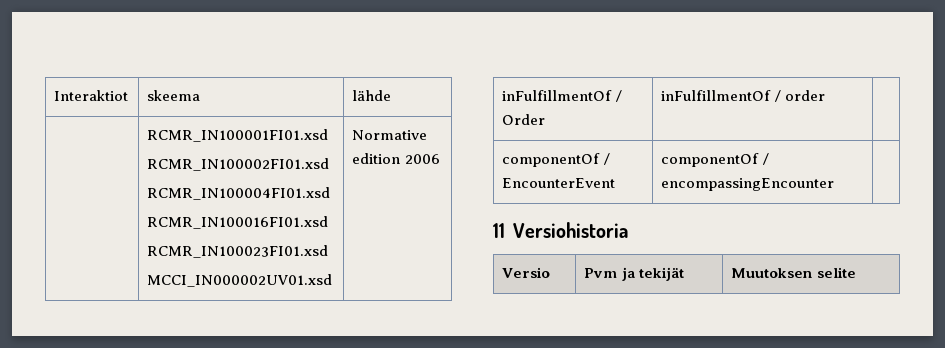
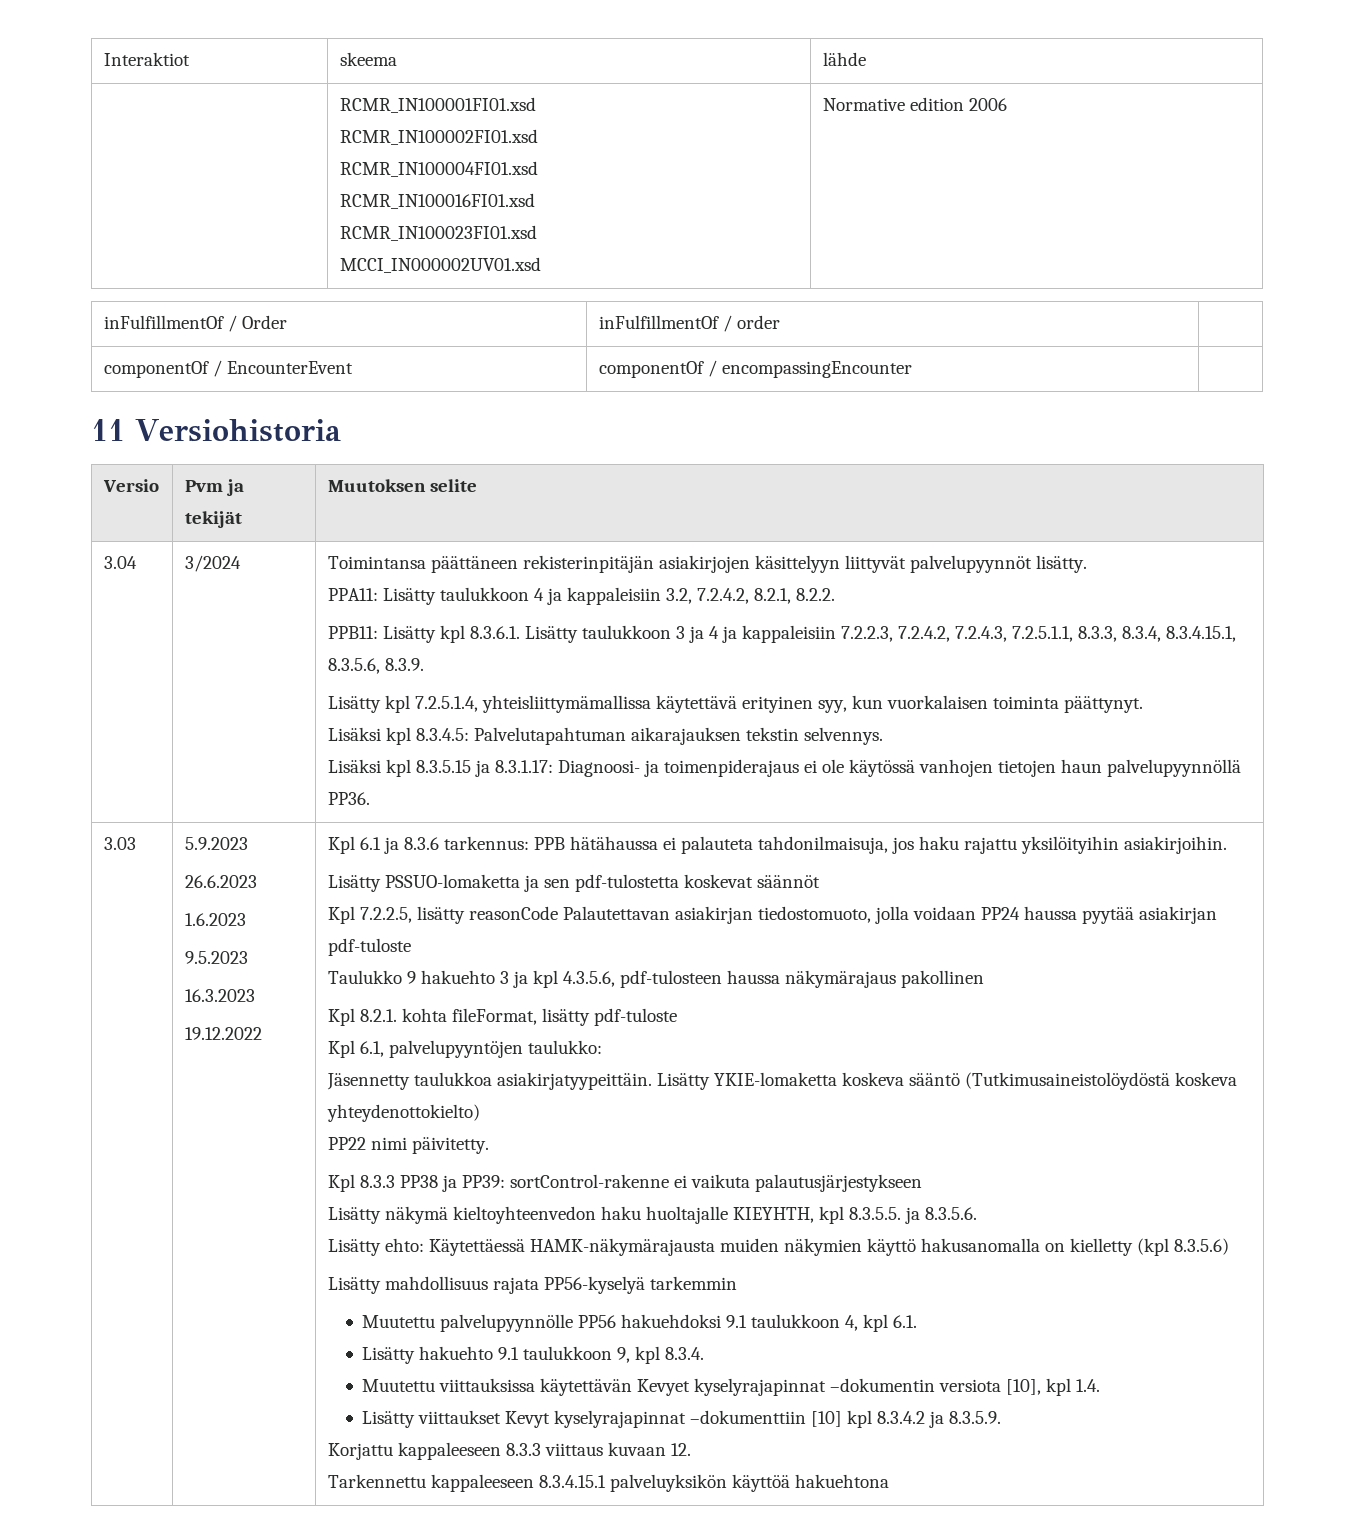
(856, 272) none -> [103,556,137,569] [184,555,241,572] [327,555,1087,573] [327,587,835,605] [327,625,1236,643] [327,658,424,674] [327,695,1143,713] [327,727,883,745] [327,759,1241,777] [327,792,370,805] [103,837,136,850] [184,837,248,850] [184,875,257,888] [184,913,246,926] [184,951,248,964] [184,989,255,1002] [184,1027,262,1040] [327,836,1227,854] [327,874,820,892] [327,906,1217,924] [327,938,411,956] [327,970,984,988] [327,1008,677,1026] [327,1040,602,1058] [326,1072,1237,1090] [326,1104,480,1122] [327,1137,489,1154] [327,1174,922,1192] [327,1206,977,1224] [327,1238,1229,1256] [327,1276,737,1294] [362,1314,918,1332] [362,1346,705,1364] [362,1378,1101,1396] [362,1410,1002,1428] [327,1442,691,1460] [327,1474,889,1492] // 3.04 | 3/2024 | Toimintansa päättäneen rekisterinpitäjän asiakirjojen käsittelyyn liittyvät palvelupyynnöt lisätty. // PPA11: Lisätty taulukkoon 4 ja kappaleisiin 3.2, 7.2.4.2, 8.2.1, 8.2.2. // PPB11: Lisätty kpl 8.3.6.1. Lisätty taulukkoon 3 ja 4 ja kappaleisiin 7.2.2.3, 7.2.4.2, 7.2.4.3, 7.2.5.1.1, 8.3.3, 8.3.4, 8.3.4.15.1, 8.3.5.6, 8.3.9. // Lisätty kpl 7.2.5.1.4, yhteisliittymämallissa käytettävä erityinen syy, kun vuorkalaisen toiminta päättynyt. // Lisäksi kpl 8.3.4.5: Palvelutapahtuman aikarajauksen tekstin selvennys. // Lisäksi kpl 8.3.5.15 ja 8.3.1.17: Diagnoosi- ja toimenpiderajaus ei ole käytössä vanhojen tietojen haun palvelupyynnöllä PP36. // 3.03 | 5.9.2023 // 26.6.2023 // 1.6.2023 // 9.5.2023 // 16.3.2023 // 19.12.2022 | Kpl 6.1 ja 8.3.6 tarkennus: PPB hätähaussa ei palauteta tahdonilmaisuja, jos haku rajattu yksilöityihin asiakirjoihin. // Lisätty PSSUO-lomaketta ja sen pdf-tulostetta koskevat säännöt // Kpl 7.2.2.5, lisätty reasonCode Palautettavan asiakirjan tiedostomuoto, jolla voidaan PP24 haussa pyytää asiakirjan pdf-tuloste // Taulukko 9 hakuehto 3 ja kpl 4.3.5.6, pdf-tulosteen haussa näkymärajaus pakollinen // Kpl 8.2.1. kohta fileFormat, lisätty pdf-tuloste // Kpl 6.1, palvelupyyntöjen taulukko: // Jäsennetty taulukkoa asiakirjatyypeittäin. Lisätty YKIE-lomaketta koskeva sääntö (Tutkimusaineistolöydöstä koskeva yhteydenottokielto) // PP22 nimi päivitetty. // Kpl 8.3.3 PP38 ja PP39: sortControl-rakenne ei vaikuta palautusjärjestykseen // Lisätty näkymä kieltoyhteenvedon haku huoltajalle KIEYHTH, kpl 8.3.5.5. ja 8.3.5.6. // Lisätty ehto: Käytettäessä HAMK-näkymärajausta muiden näkymien käyttö hakusanomalla on kielletty (kpl 8.3.5.6) // Lisätty mahdollisuus rajata PP56-kyselyä tarkemmin // Muutettu palvelupyynnölle PP56 hakuehdoksi 9.1 taulukkoon 4, kpl 6.1. // Lisätty hakuehto 9.1 taulukkoon 9, kpl 8.3.4. // Muutettu viittauksissa käytettävän Kevyet kyselyrajapinnat –dokumentin versiota [10], kpl 1.4. // Lisätty viittaukset Kevyt kyselyrajapinnat –dokumenttiin [10] kpl 8.3.4.2 ja 8.3.5.9. // Korjattu kappaleeseen 8.3.3 viittaus kuvaan 12. // Tarkennettu kappaleeseen 8.3.4.15.1 palveluyksikön käyttöä hakuehtona

